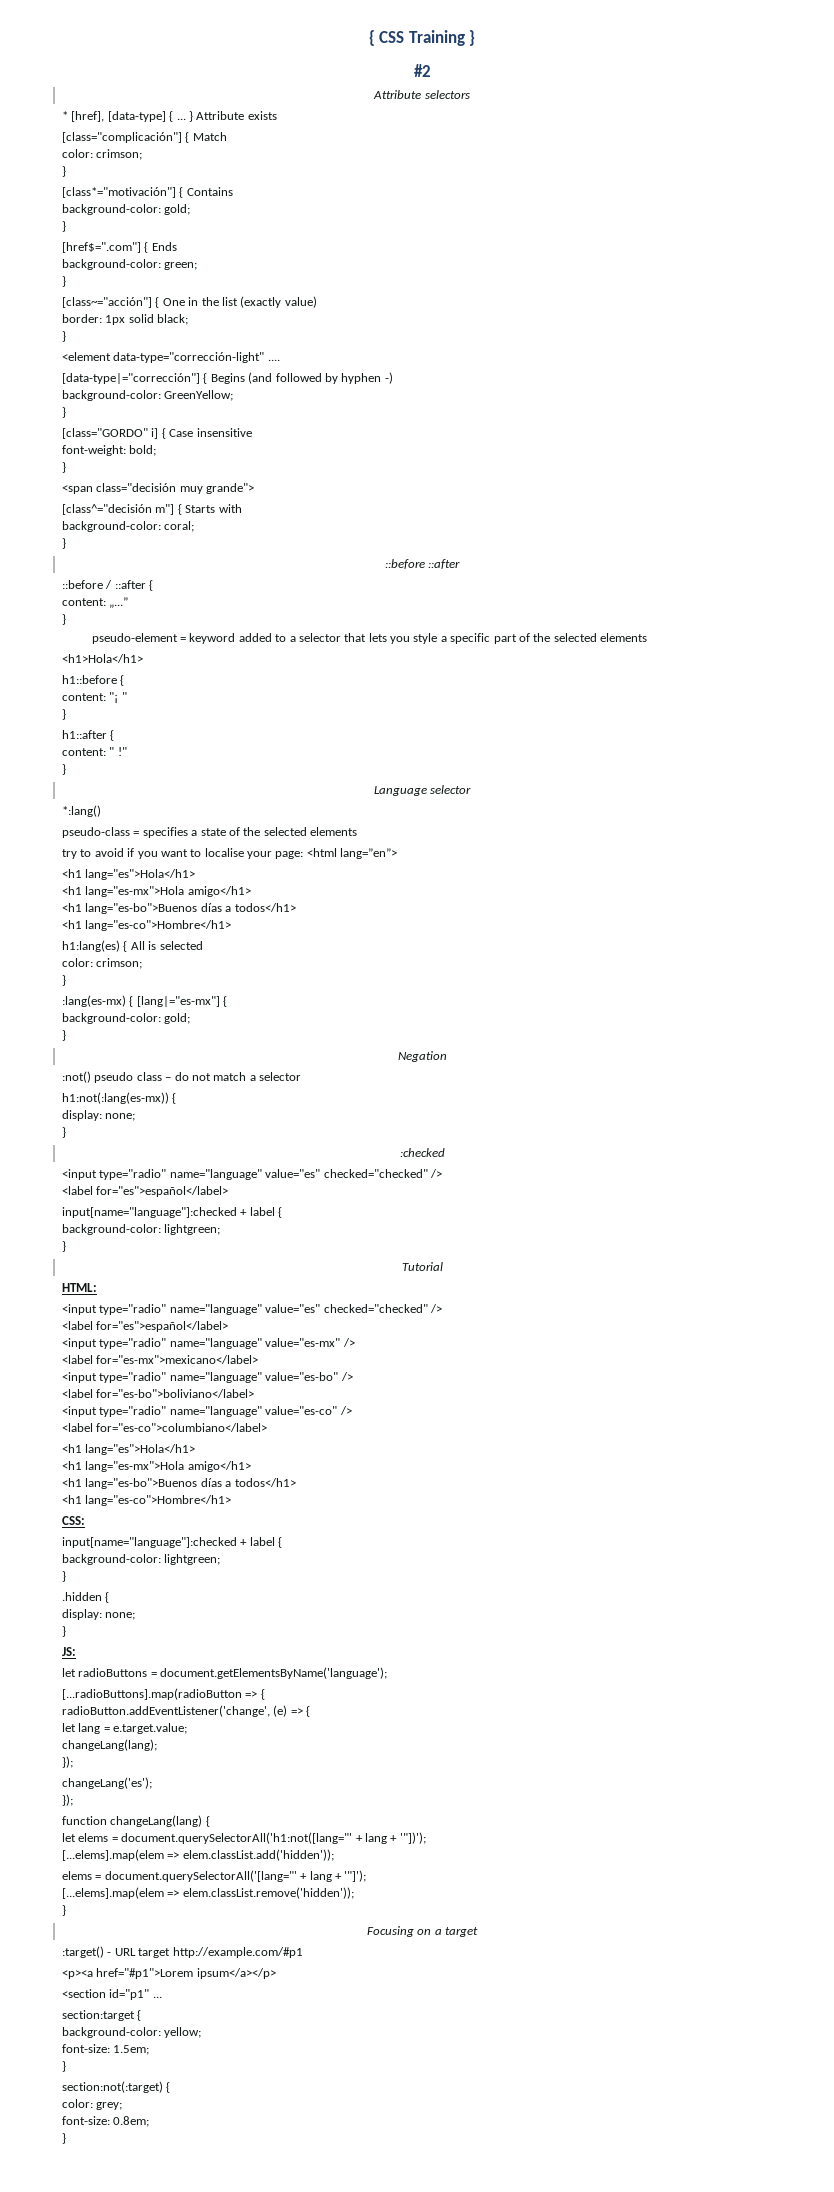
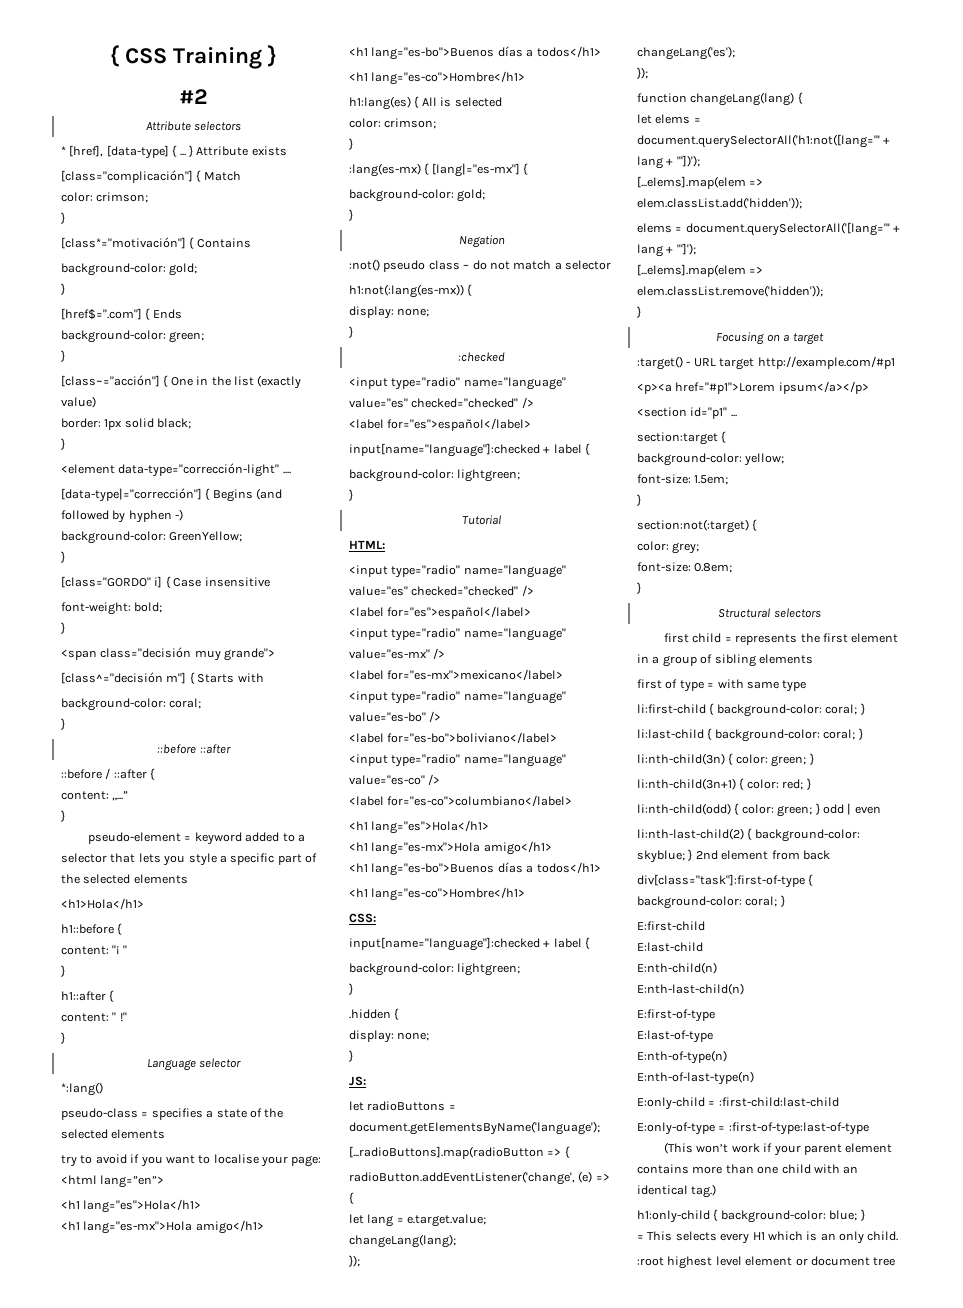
(66, 2138) none -> [718,608,821,618] [664,633,899,645] [637,654,813,667] [637,679,807,692] [637,703,865,717] [637,728,863,742] [637,753,814,767] [637,778,811,790] [637,803,881,817] [637,828,860,842] [637,849,830,863] [637,874,814,888] [637,895,785,909] [637,921,705,931] [637,942,703,952] [637,962,717,974] [637,983,744,995] [637,1009,715,1022] [637,1030,713,1043] [637,1050,727,1064] [637,1071,754,1085] [637,1097,839,1110] [637,1122,869,1135] [664,1142,893,1156] [637,1164,859,1174] [637,1184,717,1198] [637,1209,865,1223] [637,1231,899,1244] [637,1256,896,1269] // Structural selectors // first child = represents the first element in a group of sibling elements // first of type = with same type // li:first-child { background-color: coral; } // li:last-child { background-color: coral; } // li:nth-child(3n) { color: green; } // li:nth-child(3n+1) { color: red; } // li:nth-child(odd) { color: green; } odd | even // li:nth-last-child(2) { background-color: skyblue; } 2nd element from back // div[class="task"]:first-of-type { background-color: coral; } // E:first-child // E:last-child // E:nth-child(n) // E:nth-last-child(n) // E:first-of-type // E:last-of-type // E:nth-of-type(n) // E:nth-of-last-type(n) // E:only-child = :first-child:last-child // E:only-of-type = :first-of-type:last-of-type // (This won’t work if your parent element contains more than one child with an identical tag.) // h1:only-child { background-color: blue; } // = This selects every H1 which is an only child. // :root highest level element or document tree

